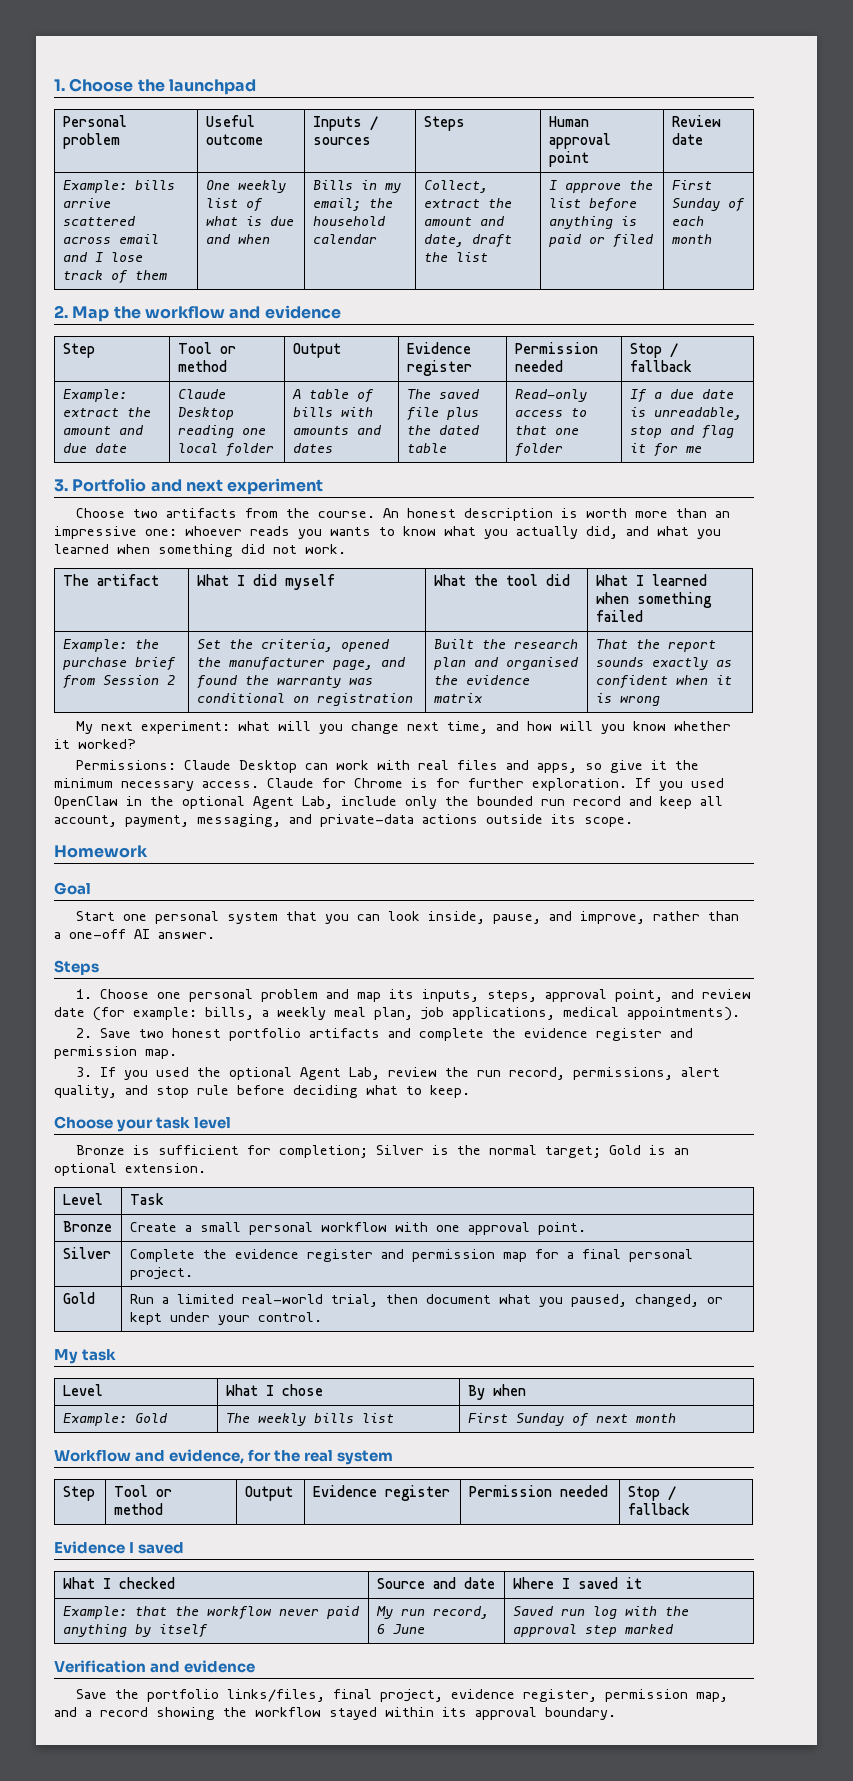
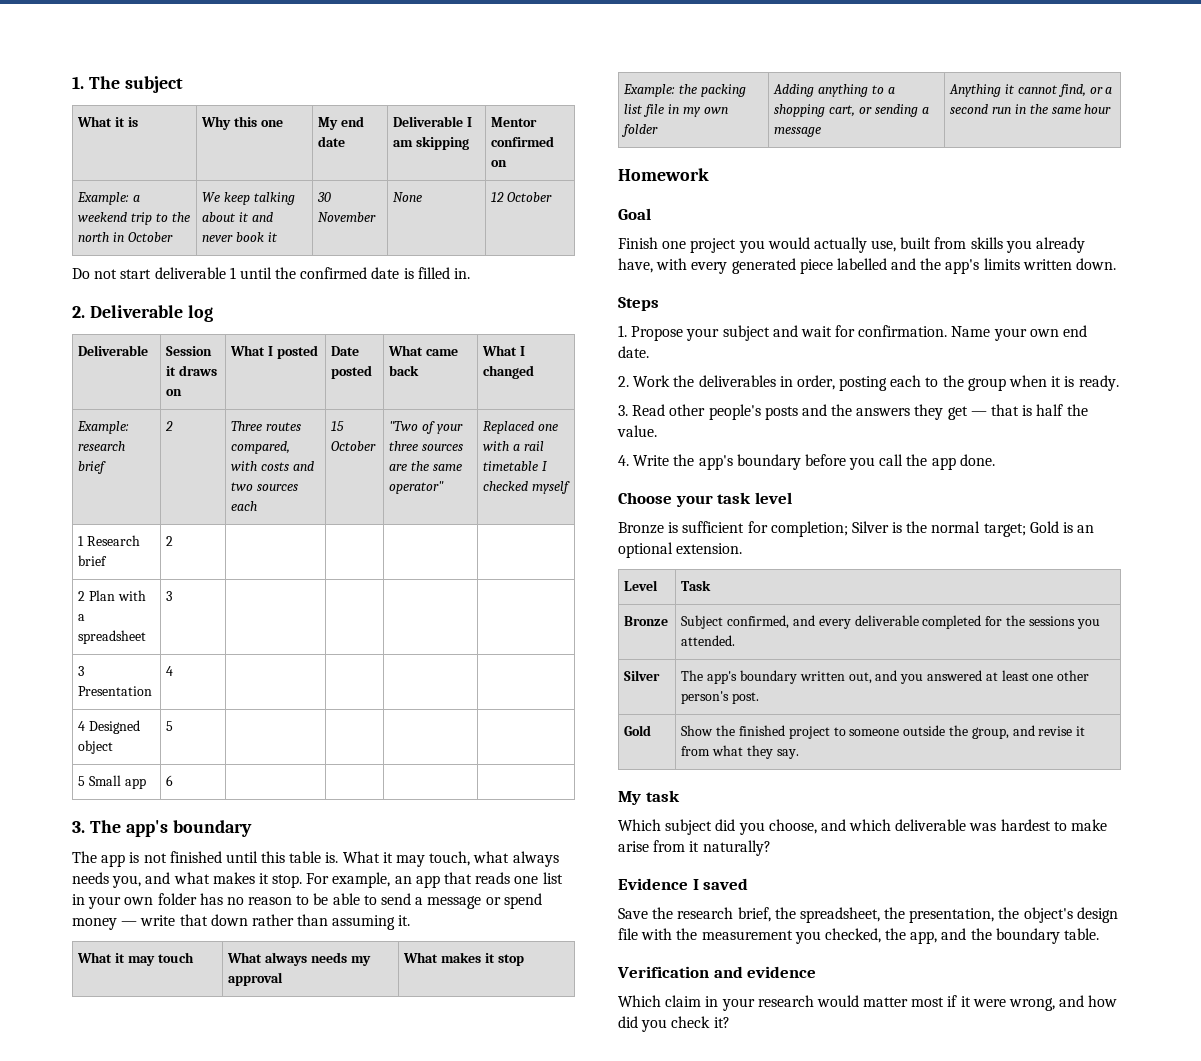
[54,78,256,95] [62,115,127,127] [62,133,120,149] [205,115,255,127] [205,134,263,145] [312,116,378,131] [312,137,371,145] [423,116,465,131] [548,116,589,127] [548,133,611,149] [548,151,589,167] [671,115,721,127] [671,133,703,145] [62,180,175,193] [62,198,111,208] [62,216,136,226] [62,234,159,244] [62,252,143,262] [62,270,167,284] [205,180,286,193] [205,198,263,212] [205,216,294,226] [205,234,270,244] [312,180,401,193] [312,198,393,211] [312,216,386,226] [312,234,377,244] [423,180,488,193] [423,198,512,209] [423,216,505,226] [423,234,512,248] [423,252,488,262] [548,180,653,193] [548,198,637,212] [548,216,637,229] [548,234,654,248] [671,180,712,190] [671,198,745,212] [671,216,704,226] [671,234,712,244] [54,305,341,322] [62,343,95,358] [177,342,236,354] [177,360,227,372] [292,343,341,358] [406,342,471,354] [406,360,472,376] [514,342,598,354] [514,360,563,372] [629,343,678,358] [629,360,692,372] [62,389,127,402] [62,407,151,418] [62,425,144,435] [62,443,127,453] [177,389,226,399] [177,407,234,420] [177,425,266,438] [177,443,274,457] [291,389,374,403] [292,407,373,417] [292,425,382,435] [292,443,333,453] [406,389,480,399] [406,407,479,421] [406,425,480,435] [406,443,447,453] [514,389,587,402] [514,408,587,417] [514,425,579,435] [514,443,563,457] [629,389,734,403] [629,407,742,420] [629,425,734,439] [629,443,702,457] [54,478,324,495] [76,508,731,521] [54,526,721,539] [54,544,346,557] [62,574,159,586] [196,574,335,590] [433,574,570,586] [595,574,707,586] [595,592,712,608] [595,610,643,622] [62,639,159,652] [62,657,176,671] [62,675,175,689] [196,639,390,652] [196,657,406,671] [196,675,373,689] [196,693,413,706] [433,639,578,649] [433,657,579,670] [433,675,530,685] [433,693,482,704] [595,639,716,652] [595,657,732,670] [595,675,732,689] [595,693,660,706] [76,721,732,734] [54,739,136,749] [76,760,700,773] [54,778,724,791] [54,796,723,809] [54,814,633,827] [54,845,148,858] [54,882,91,895] [76,911,740,924] [54,929,215,939] [54,960,99,975] [76,989,752,1002] [54,1007,740,1021] [76,1028,694,1041] [54,1046,177,1059] [76,1067,721,1080] [54,1085,470,1098] 1. Choose the launchpad // Personal problem | Useful outcome | Inputs / sources | Steps | Human approval point | Review date // Example: bills arrive scattered across email and I lose track of them | One weekly list of what is due and when | Bills in my email; the household calendar | Collect, extract the amount and date, draft the list | I approve the list before anything is paid or filed | First Sunday of each month // 2. Map the workflow and evidence // Step | Tool or method | Output | Evidence register | Permission needed | Stop / fallback // Example: extract the amount and due date | Claude Desktop reading one local folder | A table of bills with amounts and dates | The saved file plus the dated table | Read-only access to that one folder | If a due date is unreadable, stop and flag it for me // 3. Portfolio and next experiment // Choose two artifacts from the course. An honest description is worth more than an impressive one: whoever reads you wants to know what you actually did, and what you learned when something did not work. // The artifact | What I did myself | What the tool did | What I learned when something failed // Example: the purchase brief from Session 2 | Set the criteria, opened the manufacturer page, and found the warranty was conditional on registration | Built the research plan and organised the evidence matrix | That the report sounds exactly as confident when it is wrong // My next experiment: what will you change next time, and how will you know whether it worked? // Permissions: Claude Desktop can work with real files and apps, so give it the minimum necessary access. Claude for Chrome is for further exploration. If you used OpenClaw in the optional Agent Lab, include only the bounded run record and keep all account, payment, messaging, and private-data actions outside its scope. // Homework // Goal // Start one personal system that you can look inside, pause, and improve, rather than a one-off AI answer. // Steps // 1. Choose one personal problem and map its inputs, steps, approval point, and review date (for example: bills, a weekly meal plan, job applications, medical appointments). // 2. Save two honest portfolio artifacts and complete the evidence register and permission map. // 3. If you used the optional Agent Lab, review the run record, permissions, alert quality, and stop rule before deciding what to keep. -> [72,76,183,93] [77,116,139,127] [201,116,284,130] [318,116,365,130] [318,136,346,147] [393,116,473,127] [393,136,470,150] [491,117,538,127] [491,136,555,147] [491,160,508,167] [77,192,141,205] [78,212,190,225] [78,232,174,242] [202,192,296,205] [202,212,274,222] [202,232,279,242] [317,192,332,202] [318,212,377,222] [393,192,423,202] [491,192,553,202] [72,267,471,279] [72,305,213,322] [78,345,149,356] [166,346,213,356] [166,365,218,376] [166,389,183,396] [230,345,319,359] [331,346,360,356] [331,365,373,379] [388,345,459,356] [389,365,420,376] [482,345,526,356] [483,365,535,379] [77,421,130,434] [78,441,126,451] [78,461,107,474] [165,421,174,431] [231,421,302,431] [231,441,291,454] [231,461,315,471] [231,482,299,491] [231,501,258,511] [331,421,345,431] [331,441,377,451] [389,421,464,434] [389,441,464,451] [389,461,463,471] [389,481,445,494] [483,421,559,434] [483,441,545,451] [483,461,549,471] [483,481,571,494] [78,535,141,546] [78,555,108,566] [166,536,174,546] [78,590,147,601] [78,614,86,621] [78,630,147,644] [166,591,173,601] [78,666,85,676] [78,686,153,696] [166,666,174,676] [78,720,141,734] [78,740,114,754] [166,721,174,731] [78,775,147,789] [166,775,174,786] [72,820,252,837] [72,851,559,867] [72,872,563,888] [72,893,542,909] [72,914,411,930] [77,952,194,966] [227,952,371,966] [228,972,284,986] [403,952,524,966] [623,84,747,97] [624,104,728,117] [621,124,659,137] [773,84,895,97] [774,104,929,117] [774,127,822,137] [949,84,1113,97] [950,104,1112,114] [618,168,709,181] [618,208,651,220] [618,237,1086,253] [618,258,1117,274] [618,297,659,311] [618,325,1088,341] [618,346,649,358] [618,375,1119,391] [618,404,1088,420] [617,425,657,437] [618,454,995,470] 1. The subject // What it is | Why this one | My end date | Deliverable I am skipping | Mentor confirmed on // Example: a weekend trip to the north in October | We keep talking about it and never book it | 30 November | None | 12 October // Do not start deliverable 1 until the confirmed date is filled in. // 2. Deliverable log // Deliverable | Session it draws on | What I posted | Date posted | What came back | What I changed // Example: research brief | 2 | Three routes compared, with costs and two sources each | 15 October | "Two of your three sources are the same operator" | Replaced one with a rail timetable I checked myself // 1 Research brief | 2 | | | | // 2 Plan with a spreadsheet | 3 | | | | // 3 Presentation | 4 | | | | // 4 Designed object | 5 | | | | // 5 Small app | 6 | | | | // 3. The app's boundary // The app is not finished until this table is. What it may touch, what always needs you, and what makes it stop. For example, an app that reads one list in your own folder has no reason to be able to send a message or spend money — write that down rather than assuming it. // What it may touch | What always needs my approval | What makes it stop // Example: the packing list file in my own folder | Adding anything to a shopping cart, or sending a message | Anything it cannot find, or a second run in the same hour // Homework // Goal // Finish one project you would actually use, built from skills you already have, with every generated piece labelled and the app's limits written down. // Steps // 1. Propose your subject and wait for confirmation. Name your own end date. // 2. Work the deliverables in order, posting each to the group when it is ready. // 3. Read other people's posts and the answers they get — that is half the value. // 4. Write the app's boundary before you call the app done.
[129,1222,586,1235] [62,1247,111,1259] [129,1249,693,1262] [129,1267,193,1280] [62,1292,95,1304] [129,1294,723,1307] [129,1312,322,1325] [54,1349,117,1364] [62,1384,103,1396] [225,1384,323,1396] [467,1384,526,1400] [62,1413,168,1426] [225,1413,394,1426] [467,1413,676,1427] [54,1449,394,1465] [62,1486,95,1501] [113,1485,172,1497] [113,1503,163,1515] [244,1486,293,1501] [312,1485,450,1501] [468,1485,608,1497] [627,1486,676,1501] [627,1503,690,1515] [54,1541,185,1554] [62,1577,175,1589] [376,1577,495,1589] [512,1577,642,1589] [62,1606,360,1620] [62,1624,208,1638] [375,1606,489,1619] [376,1624,425,1634] [512,1606,689,1619] [512,1624,674,1637] [54,1660,256,1673] [76,1689,729,1702] [54,1707,616,1720] Create a small personal workflow with one approval point. // Silver | Complete the evidence register and permission map for a final personal project. // Gold | Run a limited real-world trial, then document what you paused, changed, or kept under your control. // My task // Level | What I chose | By when // Example: Gold | The weekly bills list | First Sunday of next month // Workflow and evidence, for the real system // Step | Tool or method | Output | Evidence register | Permission needed | Stop / fallback // Evidence I saved // What I checked | Source and date | Where I saved it // Example: that the workflow never paid anything by itself | My run record, 6 June | Saved run log with the approval step marked // Verification and evidence // Save the portfolio links/files, final project, evidence register, permission map, and a record showing the workflow stayed within its approval boundary. -> [681,615,1100,629] [681,635,736,646] [624,670,661,681] [681,670,1090,684] [681,691,760,704] [624,725,652,736] [681,725,1086,739] [681,745,799,759] [618,790,680,805] [618,819,1108,835] [618,840,771,856] [618,878,749,890] [618,907,1118,923] [618,928,1100,944] [617,966,817,978] [618,995,1118,1011] [618,1016,730,1032] Subject confirmed, and every deliverable completed for the sessions you attended. // Silver | The app's boundary written out, and you answered at least one other person's post. // Gold | Show the finished project to someone outside the group, and revise it from what they say. // My task // Which subject did you choose, and which deliverable was hardest to make arise from it naturally? // Evidence I saved // Save the research brief, the spreadsheet, the presentation, the object's design file with the measurement you checked, the app, and the boundary table. // Verification and evidence // Which claim in your research would matter most if it were wrong, and how did you check it?

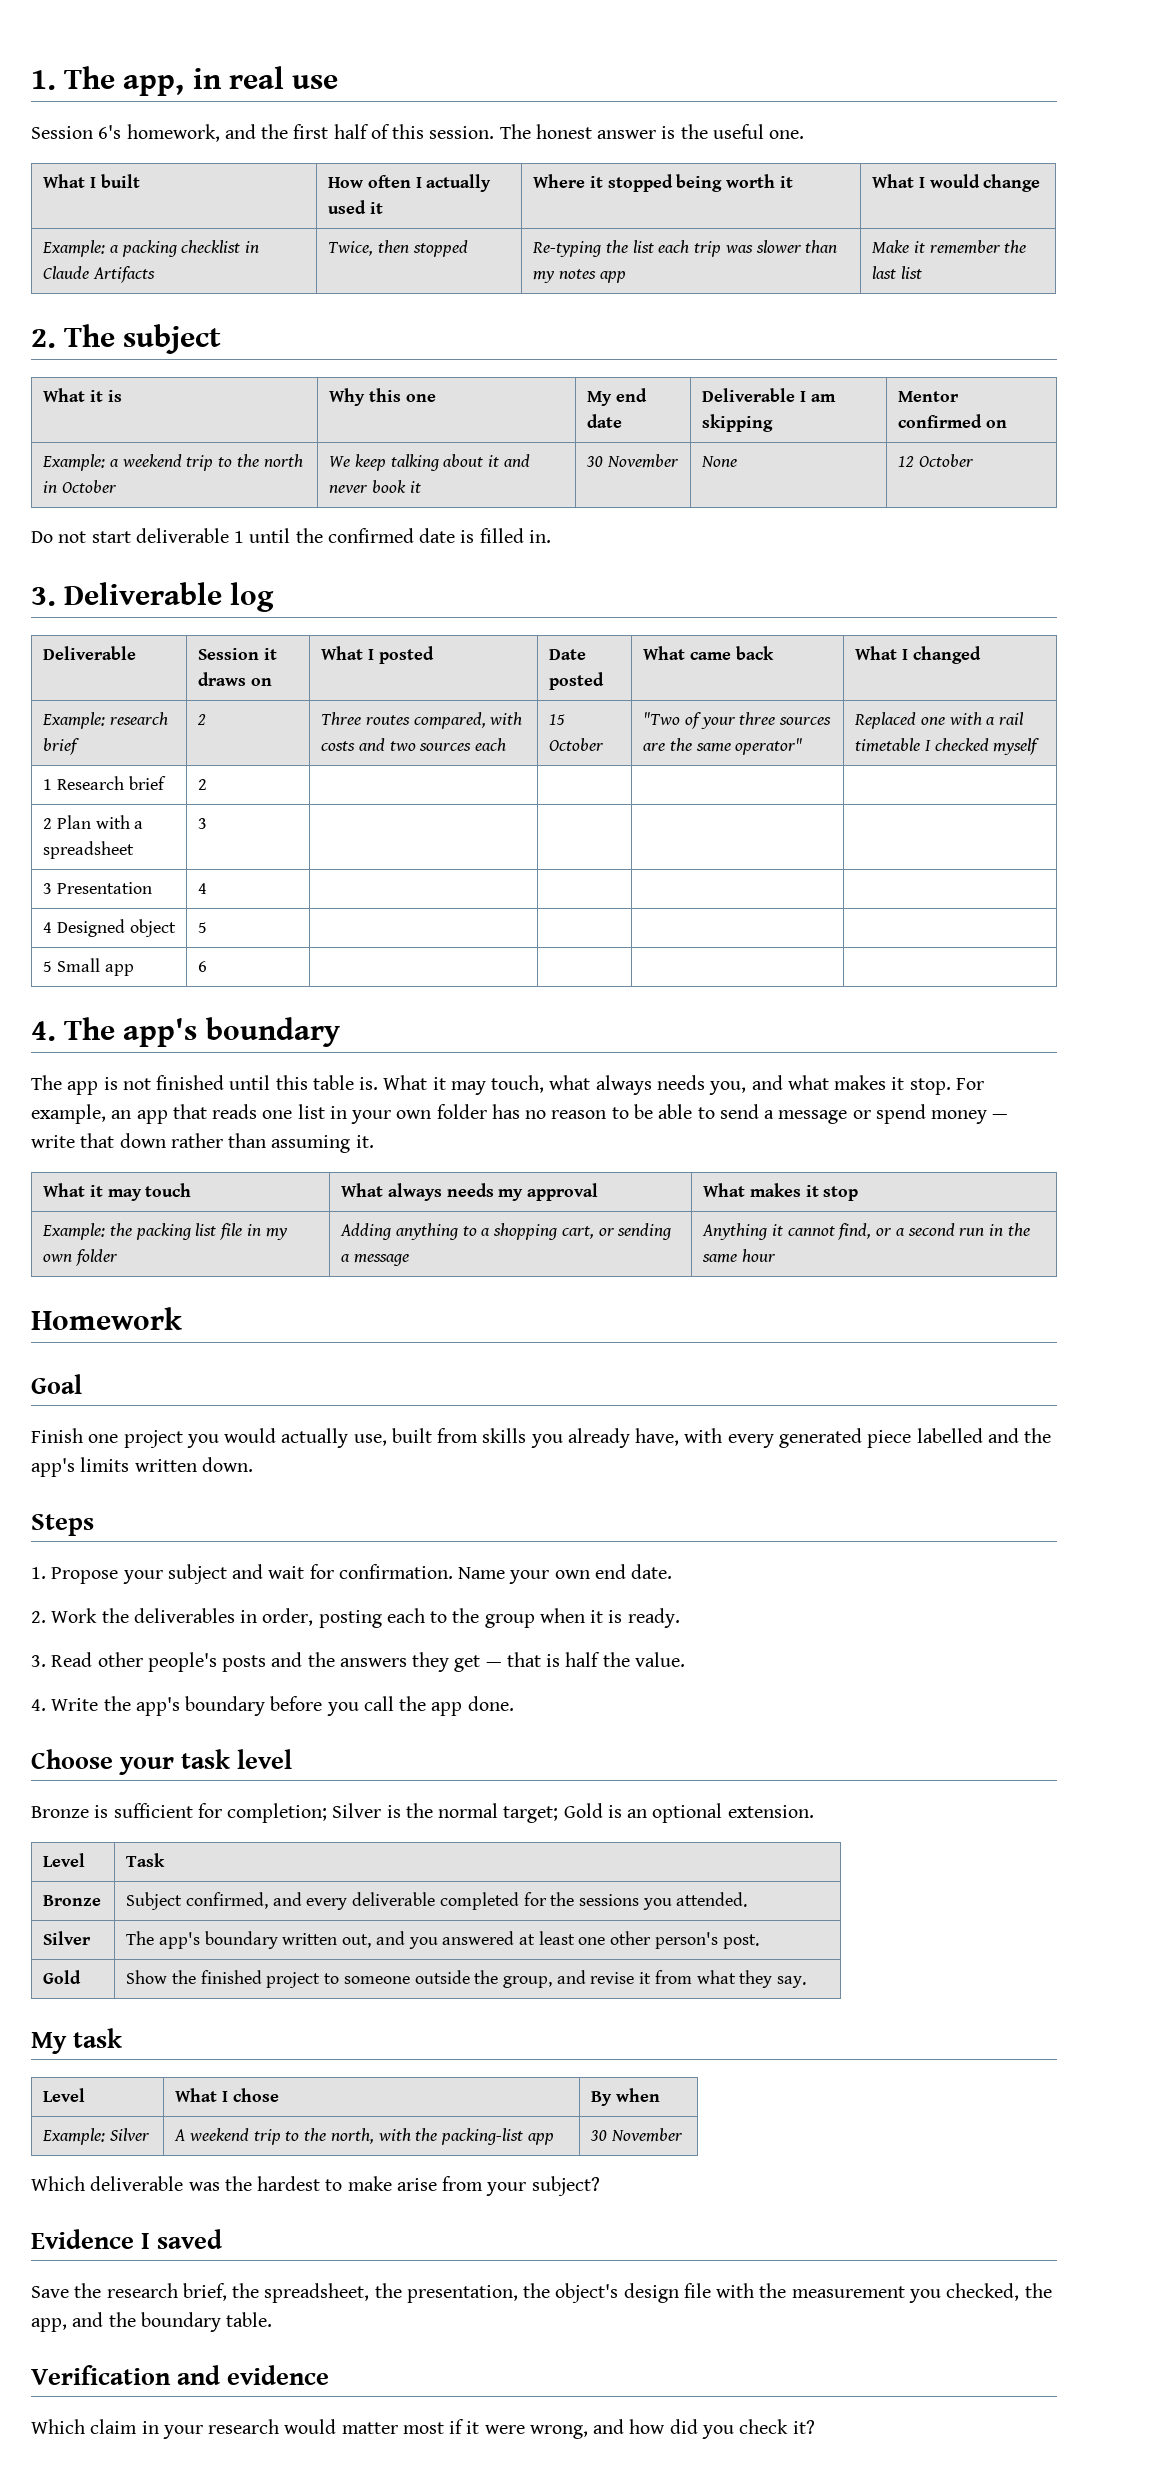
(120, 82) none -> [123,66,339,96] [31,124,805,142] [43,174,140,188] [328,174,492,192] [328,200,383,214] [533,174,793,192] [872,174,1041,192] [42,240,260,257] [43,266,155,283] [328,240,468,257] [532,240,838,257] [533,269,626,283] [872,240,1027,254] [872,266,922,279] [31,324,116,348] app, in real use // Session 6's homework, and the first half of this session. The honest answer is the useful one. // What I built | How often I actually used it | Where it stopped being worth it | What I would change // Example: a packing checklist in Claude Artifacts | Twice, then stopped | Re-typing the list each trip was slower than my notes app | Make it remember the last list // 2. The
[72,306,85,318] 2. -> [31,587,56,606] 3.
[72,821,85,833] 3. -> [31,1021,56,1041] 4.
[618,819,892,835] // Which subject did you choose, and which -> [43,2088,86,2102] [175,2088,279,2102] [591,2088,660,2106] [42,2128,150,2145] [174,2128,554,2145] [590,2128,683,2142] [31,2176,85,2191] // Level | What I chose | By when // Example: Silver | A weekend trip to the north, with the packing-list app | 30 November // Which
(997, 827) none -> [224,2176,252,2191] the
[689,840,771,856] it naturally? -> [486,2176,600,2196] your subject?

